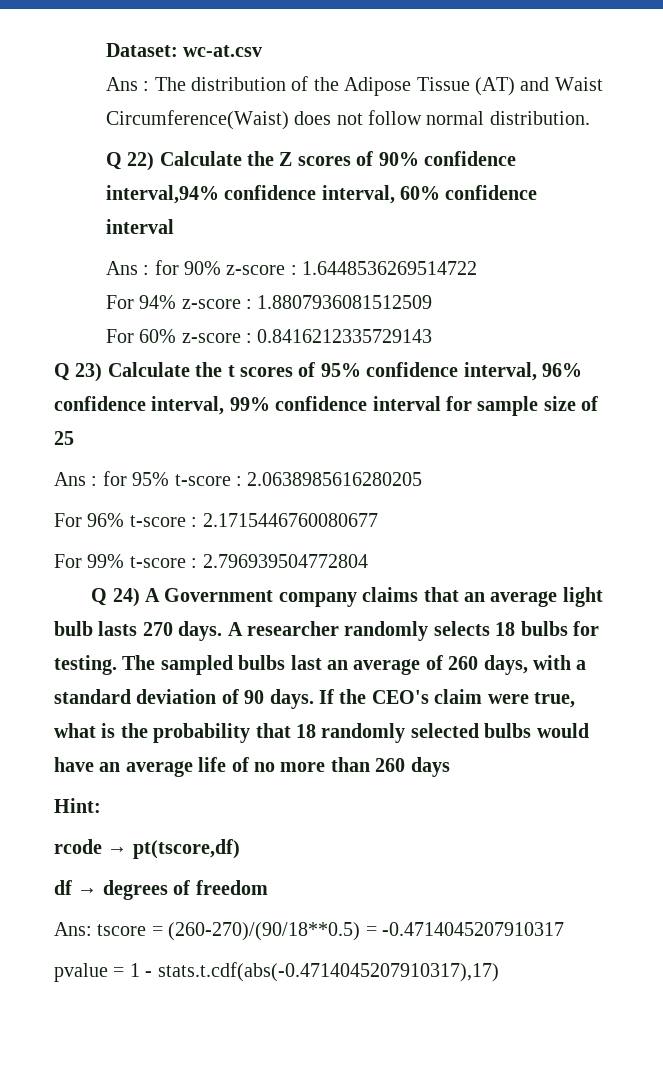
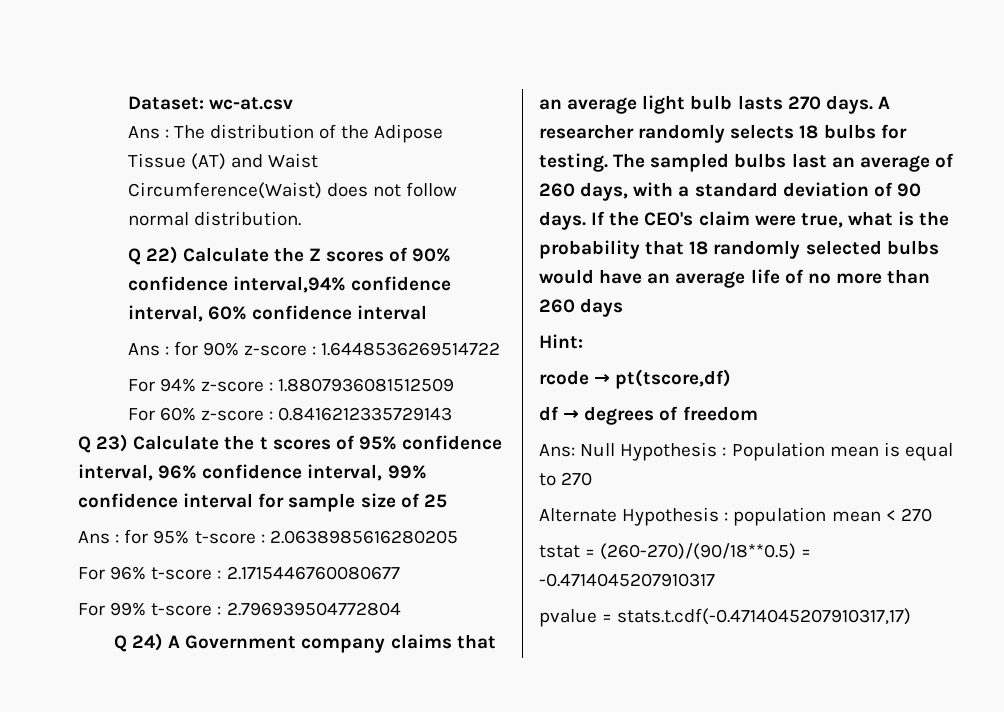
[97,924,147,936] tscore -> [580,442,953,461] [539,472,593,486] [539,507,932,526] [539,545,580,558] Null Hypothesis : Population mean is equal to 270 // Alternate Hypothesis : population mean < 270 // tstat
[129,962,499,982] 1 - stats.t.cdf(abs(-0.4714045207910317),17) -> [617,608,912,625] stats.t.cdf(-0.4714045207910317,17)

